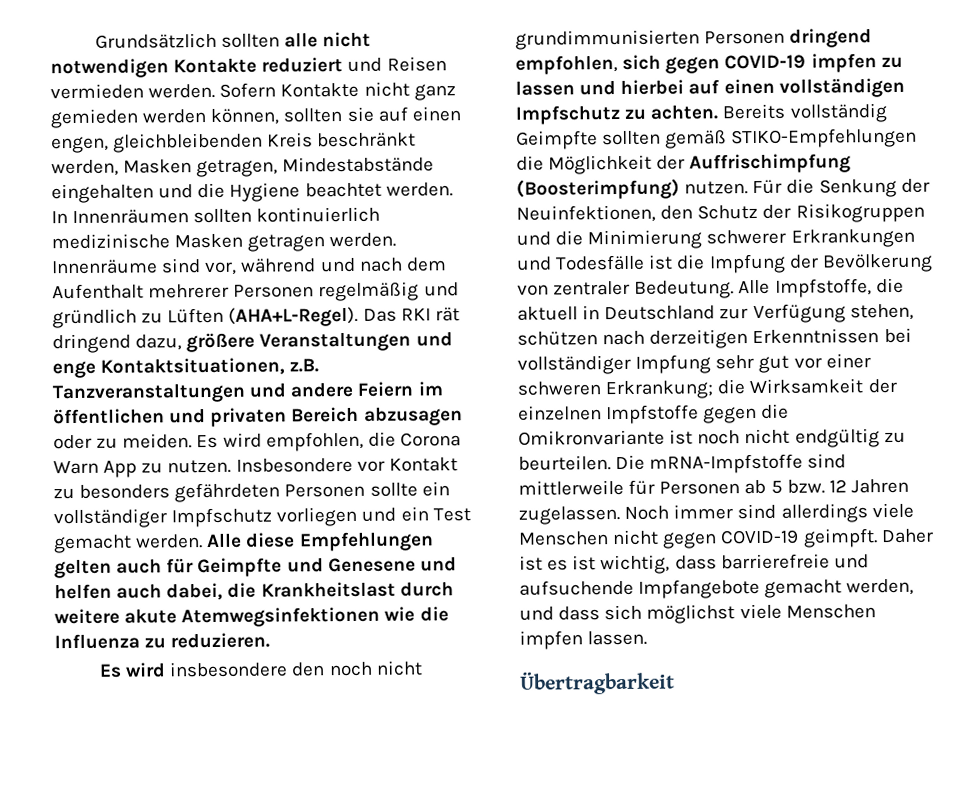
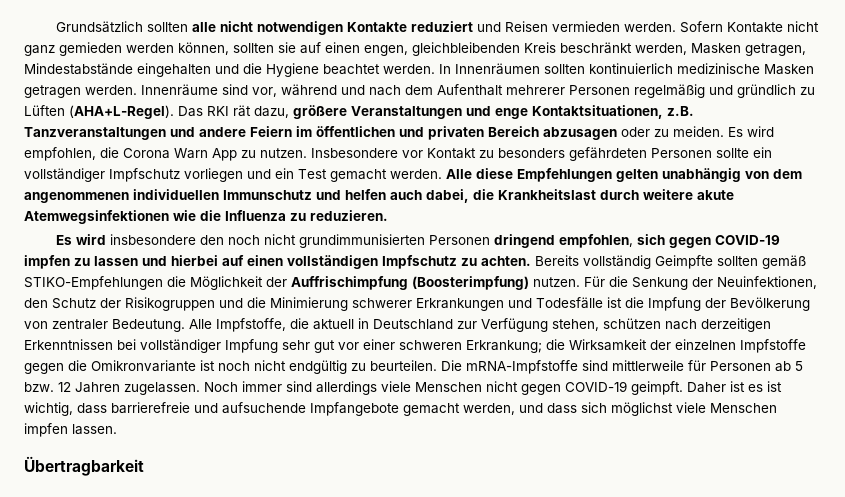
[52,333,131,354] dringend -> (251, 111) none
[116,557,416,578] auch für Geimpfte und Genesene -> [662,168,802,182] [24,189,312,203] unabhängig von dem angenommenen individuellen Immunschutz

